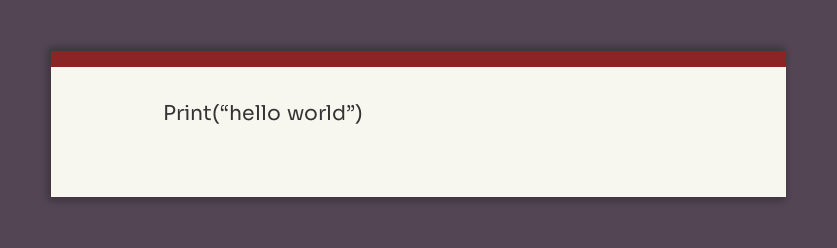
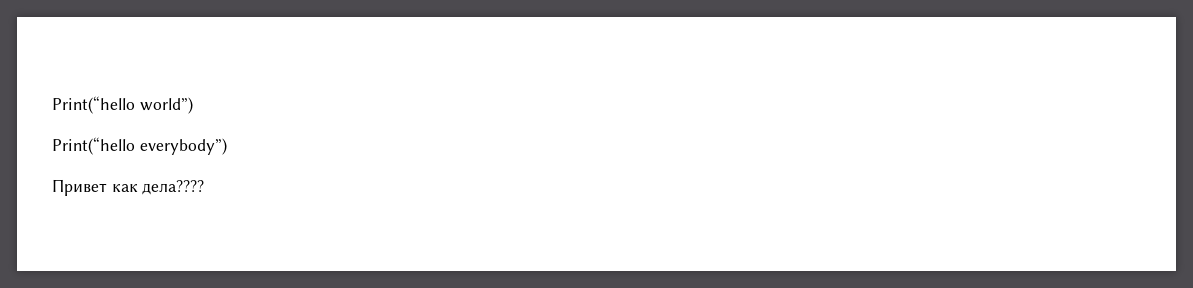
(363, 114) none -> [52,137,227,155] [52,179,205,196] // Print(“hello everybody”) // Привет как дела????

